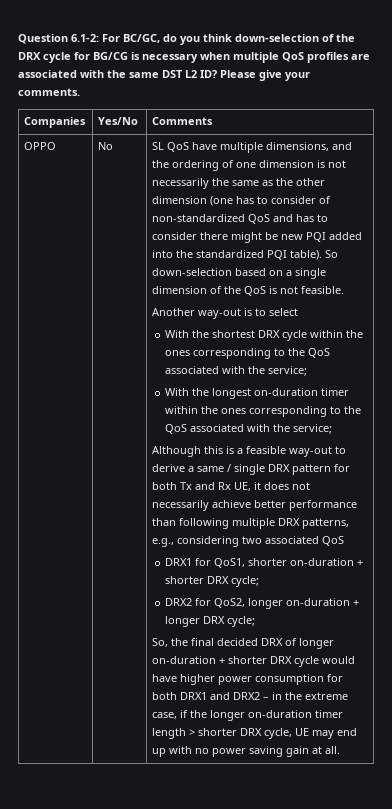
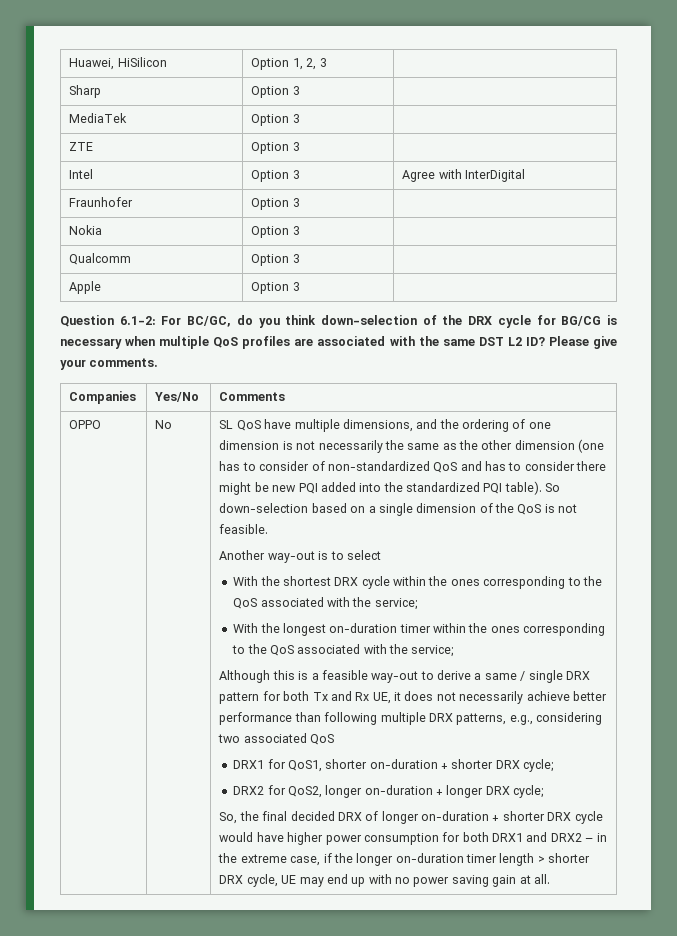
(18, 39) none -> [69,57,167,70] [251,58,327,70] [69,85,102,98] [251,86,300,98] [69,113,128,123] [251,114,300,126] [69,142,94,151] [251,142,300,154] [69,169,94,179] [251,170,300,182] [402,169,526,182] [69,197,134,207] [251,198,300,210] [69,225,103,235] [251,226,300,238] [69,253,132,265] [251,254,300,266] [69,281,102,294] [251,282,300,294] Huawei, HiSilicon | Option 1, 2, 3 | // Sharp | Option 3 | // MediaTek | Option 3 | // ZTE | Option 3 | // Intel | Option 3 | Agree with InterDigital // Fraunhofer | Option 3 | // Nokia | Option 3 | // Qualcomm | Option 3 | // Apple | Option 3 | //

